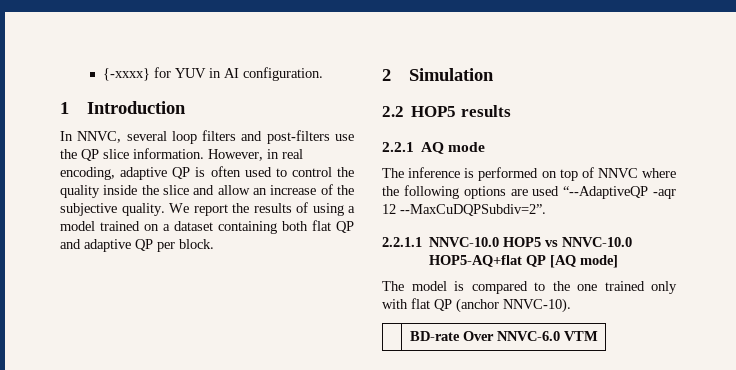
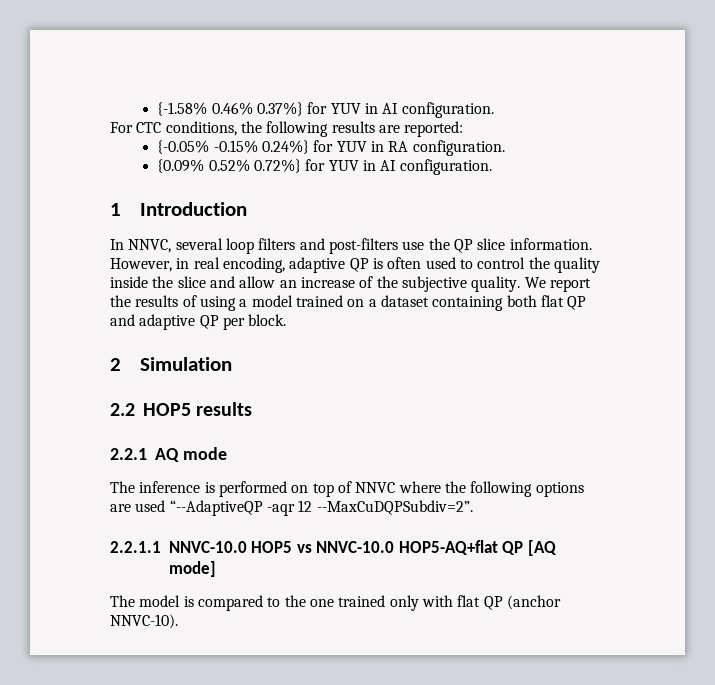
[102,68,150,81] {-xxxx} -> [157,102,494,118] [110,121,464,137] [157,140,505,156] [157,159,301,173] {-1.58% 0.46% 0.37%} for YUV in AI configuration. // For CTC conditions, the following results are reported: // {-0.05% -0.15% 0.24%} for YUV in RA configuration. // {0.09% 0.52% 0.72%}
[409,331,598,341] // | BD-rate Over NNVC-6.0 VTM -> (178, 621) none

